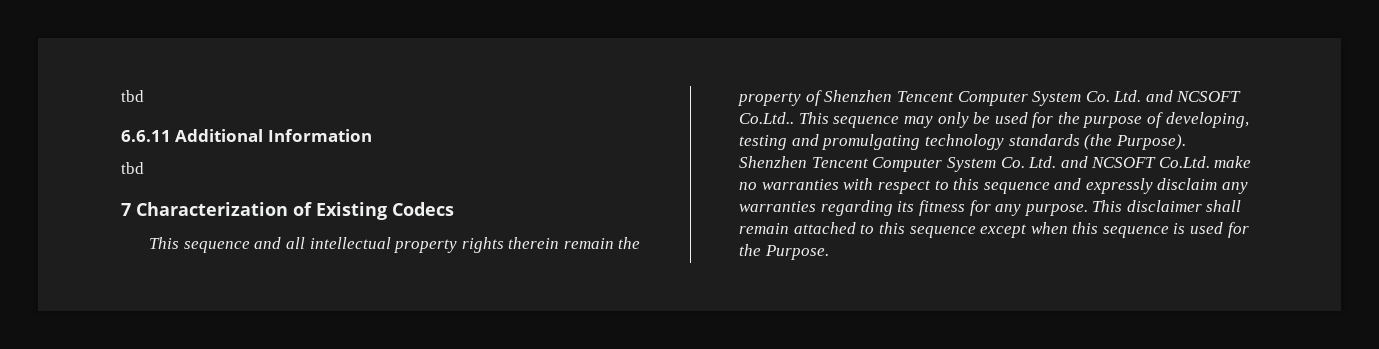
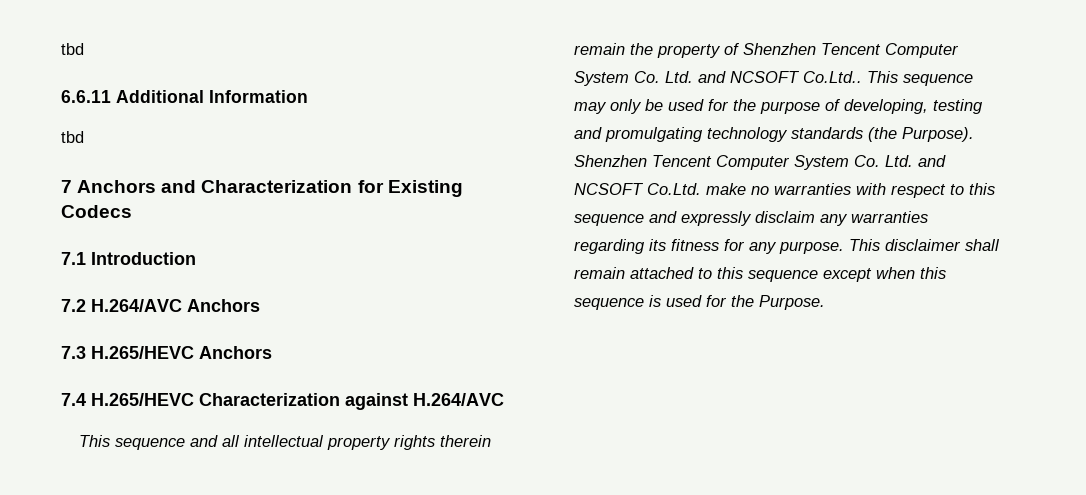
[136,202,454,220] Characterization of Existing Codecs -> [77,180,463,197] [61,205,132,218] [61,252,196,265] [61,299,260,312] [61,346,272,359] [61,393,504,410] Anchors and Characterization for Existing Codecs // 7.1 Introduction // 7.2 H.264/AVC Anchors // 7.3 H.265/HEVC Anchors // 7.4 H.265/HEVC Characterization against H.264/AVC

